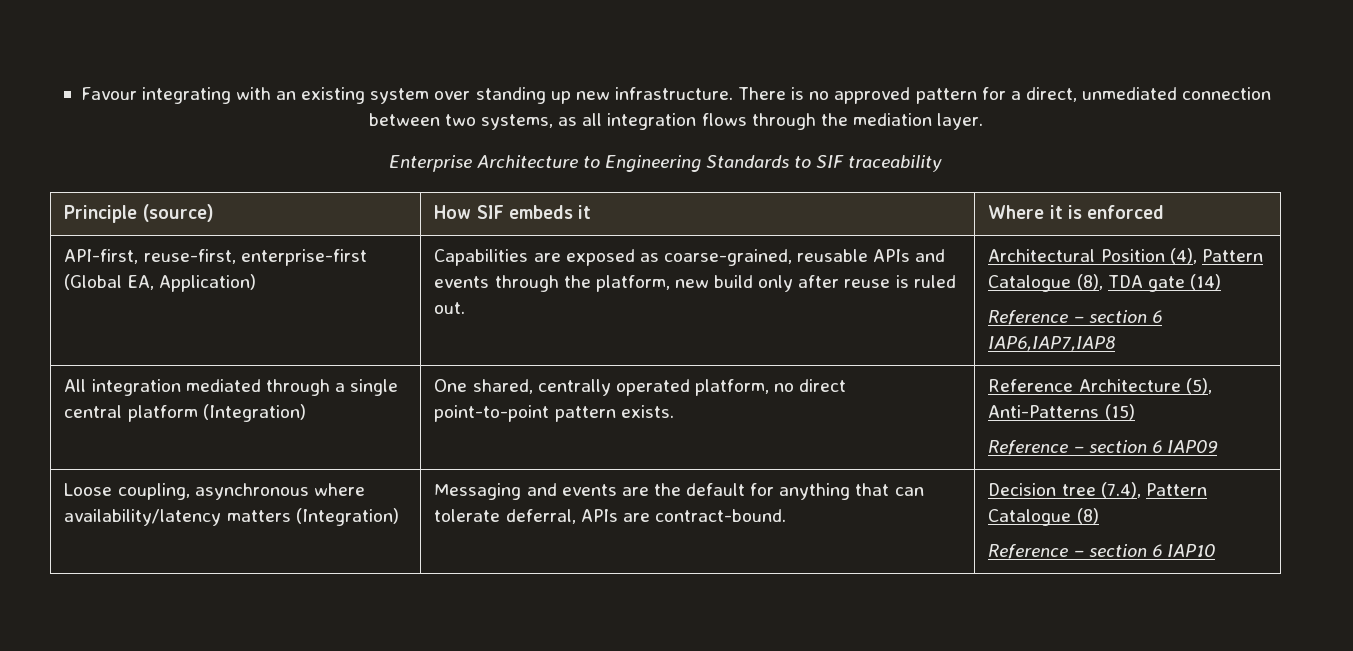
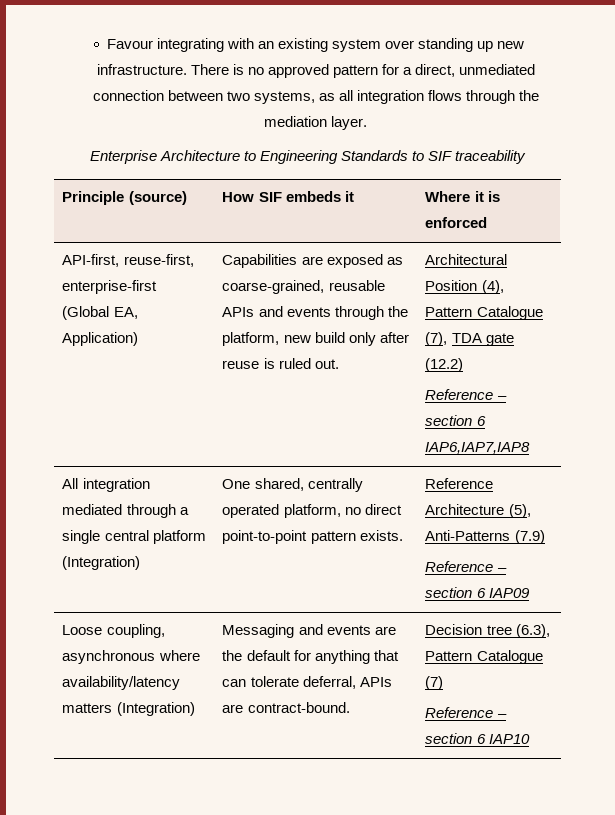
[1076,274,1103,290] (8), -> [425,332,448,346] (7),
[1189,274,1221,290] (14) -> [425,358,464,372] (12.2)
[1104,404,1135,420] (15) -> [514,530,545,544] (7.9)
[1100,482,1207,498] [988,508,1099,526] (7.4), Pattern Catalogue (8) -> [515,624,550,638] [425,650,543,664] [425,676,444,690] (6.3), Pattern Catalogue (7)

